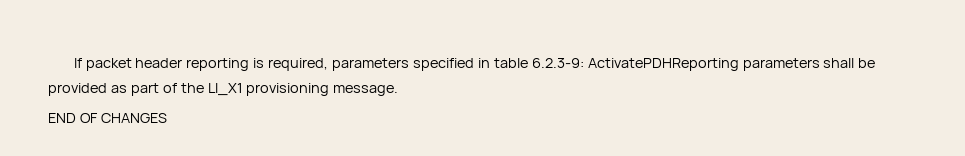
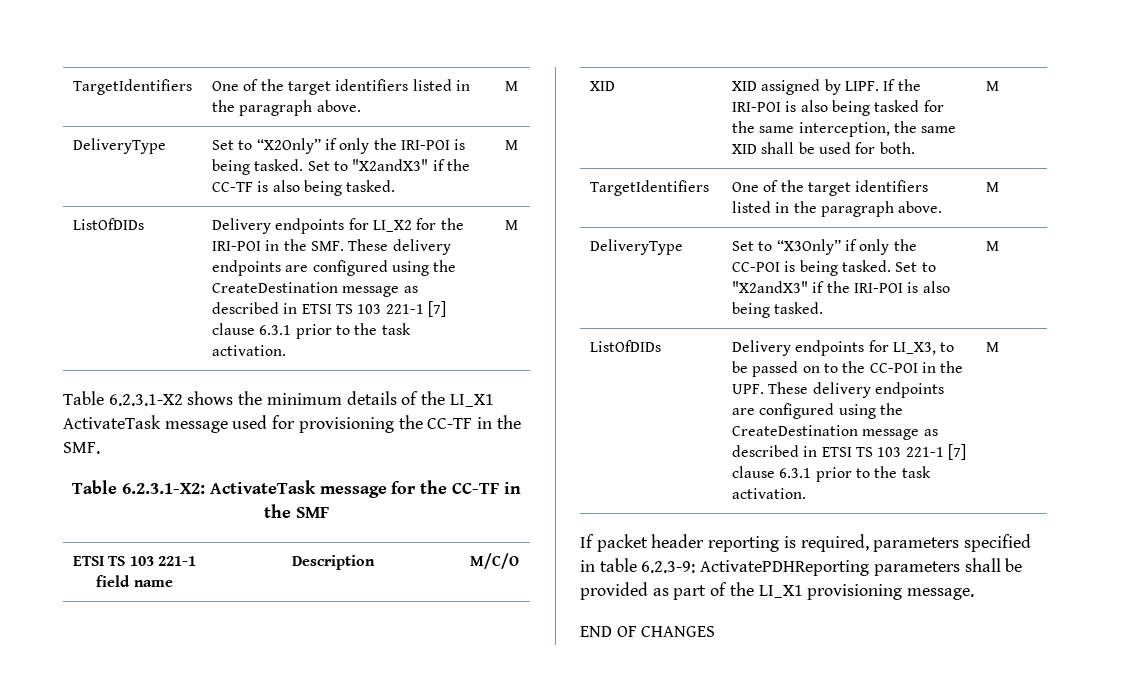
(73, 63) none -> [72,79,192,95] [211,79,470,95] [211,100,361,116] [504,81,518,91] [72,138,166,154] [211,138,466,154] [211,159,470,175] [211,180,396,196] [504,140,518,150] [72,218,144,230] [211,218,464,234] [211,239,451,255] [211,260,457,276] [211,282,418,297] [211,301,446,317] [211,323,411,339] [211,345,286,356] [504,220,518,230] [63,391,494,407] [63,415,521,433] [63,442,100,454] [72,480,521,498] [264,504,329,518] [73,556,196,566] [96,575,173,587] [291,555,375,570] [470,553,519,569] [589,81,615,91] [731,79,921,95] [731,100,944,116] [731,121,957,137] [731,142,915,154] [985,81,999,91] [589,180,709,196] [731,180,929,196] [731,201,943,217] [985,182,999,192] [589,239,683,255] [731,239,917,255] [731,260,936,276] [731,281,950,293] [731,302,824,318] [985,241,999,251] [589,340,661,352] [731,340,955,356] [731,361,964,377] [731,382,944,398] [731,403,903,419] [731,425,938,440] [731,444,966,460] [731,466,931,482] [731,488,806,499] [985,342,999,352] TargetIdentifiers | One of the target identifiers listed in the paragraph above. | M // DeliveryType | Set to “X2Only” if only the IRI-POI is being tasked. Set to "X2andX3" if the CC-TF is also being tasked. | M // ListOfDIDs | Delivery endpoints for LI_X2 for the IRI-POI in the SMF. These delivery endpoints are configured using the CreateDestination message as described in ETSI TS 103 221-1 [7] clause 6.3.1 prior to the task activation. | M // Table 6.2.3.1-X2 shows the minimum details of the LI_X1 ActivateTask message used for provisioning the CC-TF in the SMF. // Table 6.2.3.1-X2: ActivateTask message for the CC-TF in the SMF // ETSI TS 103 221-1 field name | Description | M/C/O // XID | XID assigned by LIPF. If the IRI-POI is also being tasked for the same interception, the same XID shall be used for both. | M // TargetIdentifiers | One of the target identifiers listed in the paragraph above. | M // DeliveryType | Set to “X3Only” if only the CC-POI is being tasked. Set to "X2andX3" if the IRI-POI is also being tasked. | M // ListOfDIDs | Delivery endpoints for LI_X3, to be passed on to the CC-POI in the UPF. These delivery endpoints are configured using the CreateDestination message as described in ETSI TS 103 221-1 [7] clause 6.3.1 prior to the task activation. | M //

